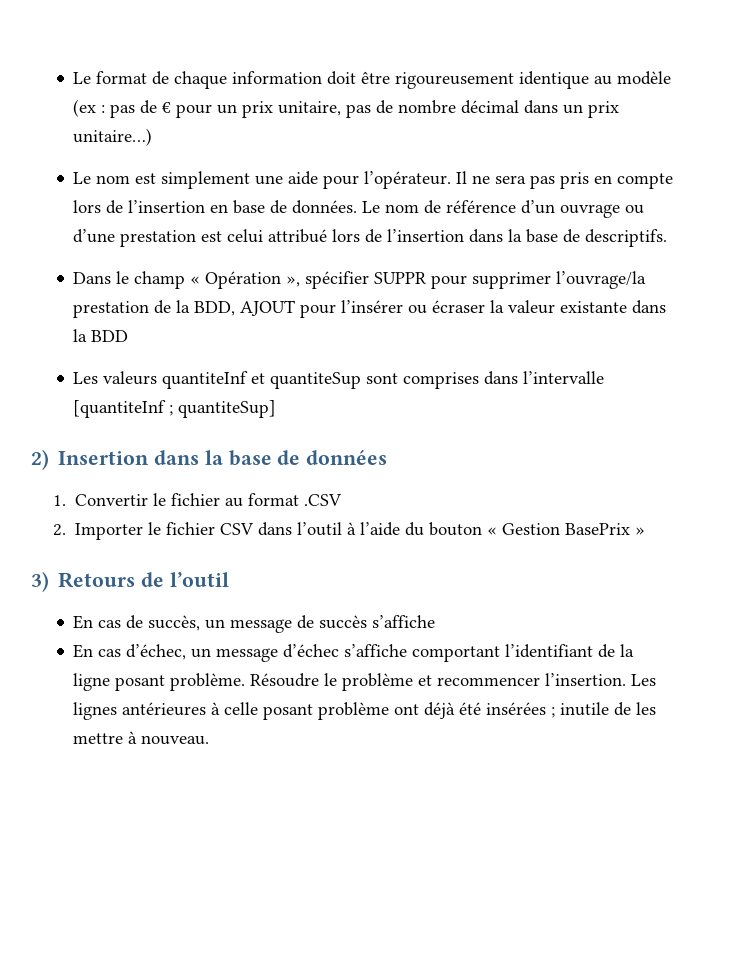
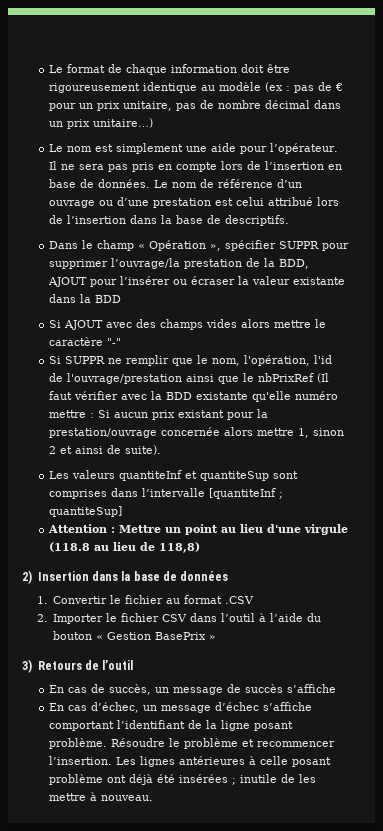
(129, 336) none -> [48,319,326,330] [48,337,121,346] [48,355,332,366] [48,373,329,384] [48,391,338,402] [48,409,268,420] [48,427,344,438] [48,445,161,455] // Si AJOUT avec des champs vides alors mettre le caractère "-" // Si SUPPR ne remplir que le nom, l'opération, l'id de l'ouvrage/prestation ainsi que le nbPrixRef (Il faut vérifier avec la BDD existante qu'elle numéro mettre : Si aucun prix existant pour la prestation/ouvrage concernée alors mettre 1, sinon 2 et ainsi de suite).
(277, 409) none -> [47,524,348,535] [48,542,200,553] // Attention : Mettre un point au lieu d'une virgule (118.8 au lieu de 118,8)

